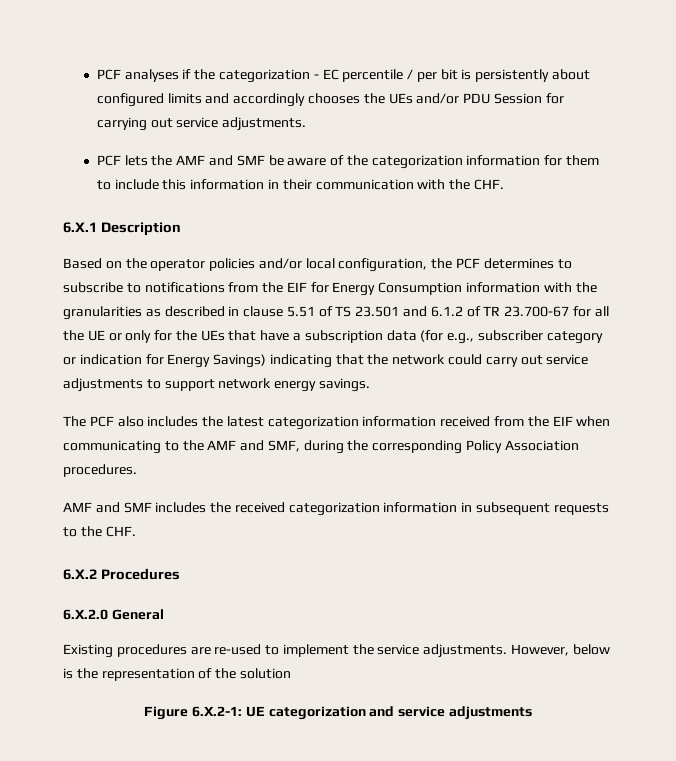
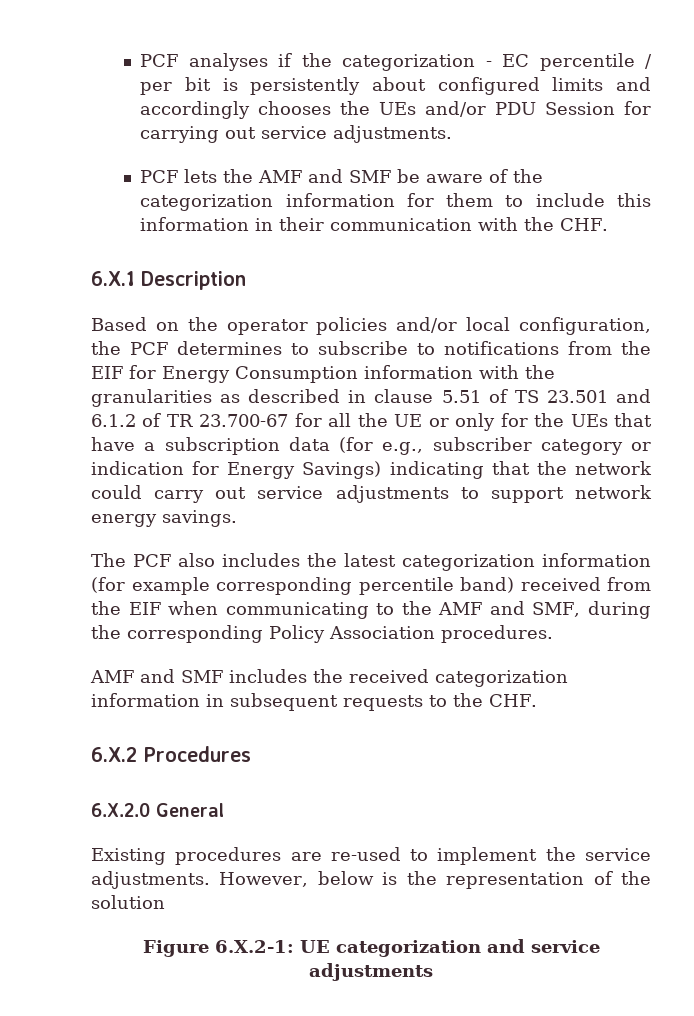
(437, 421) none -> [91,577,514,595] (for example corresponding percentile band)

